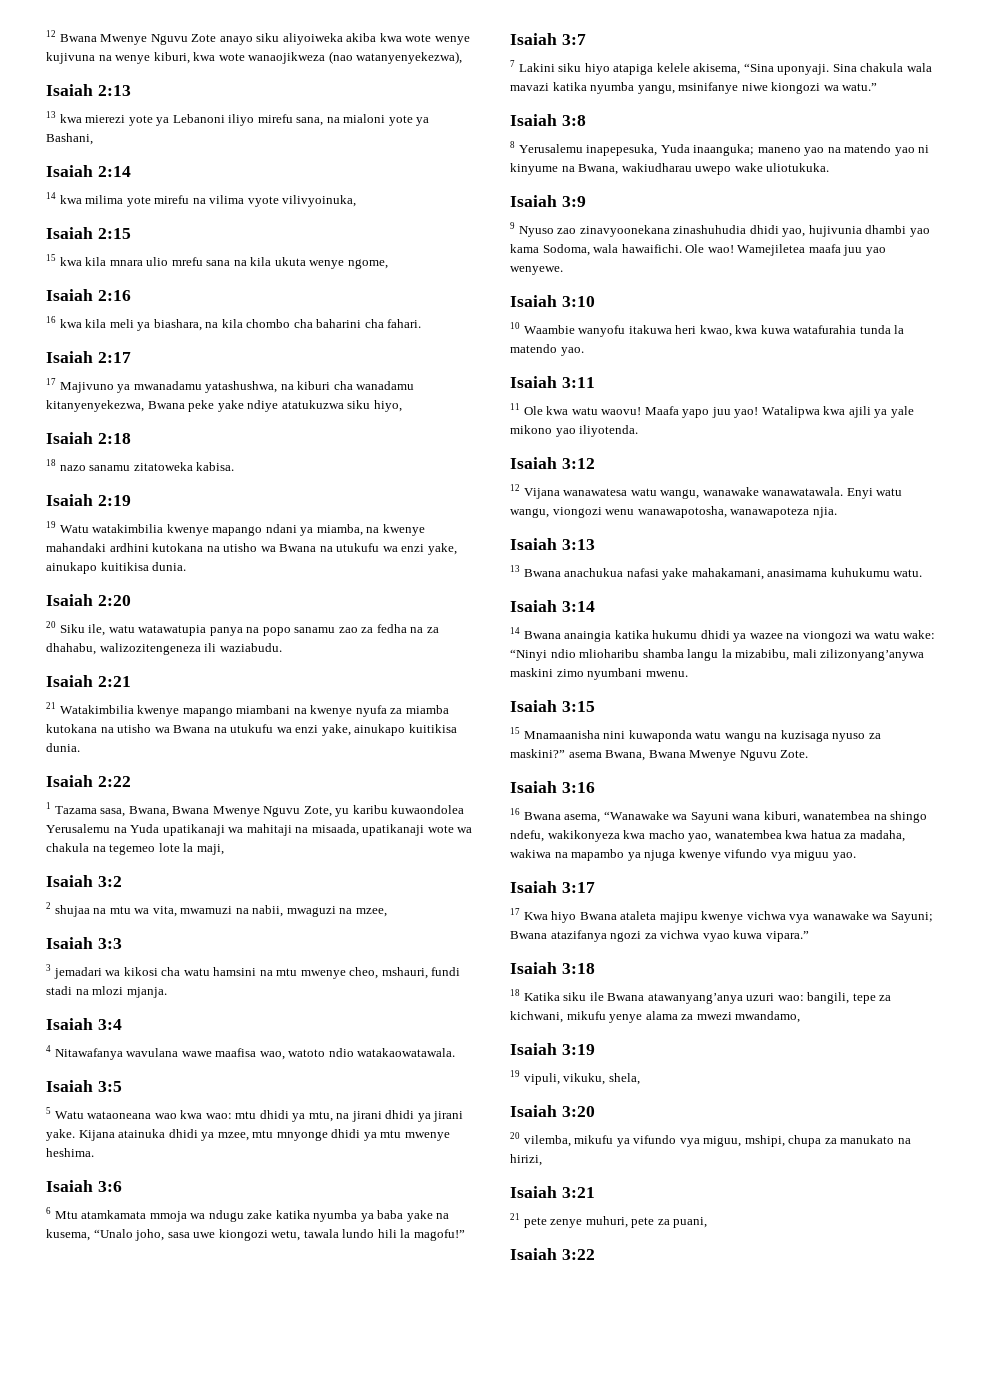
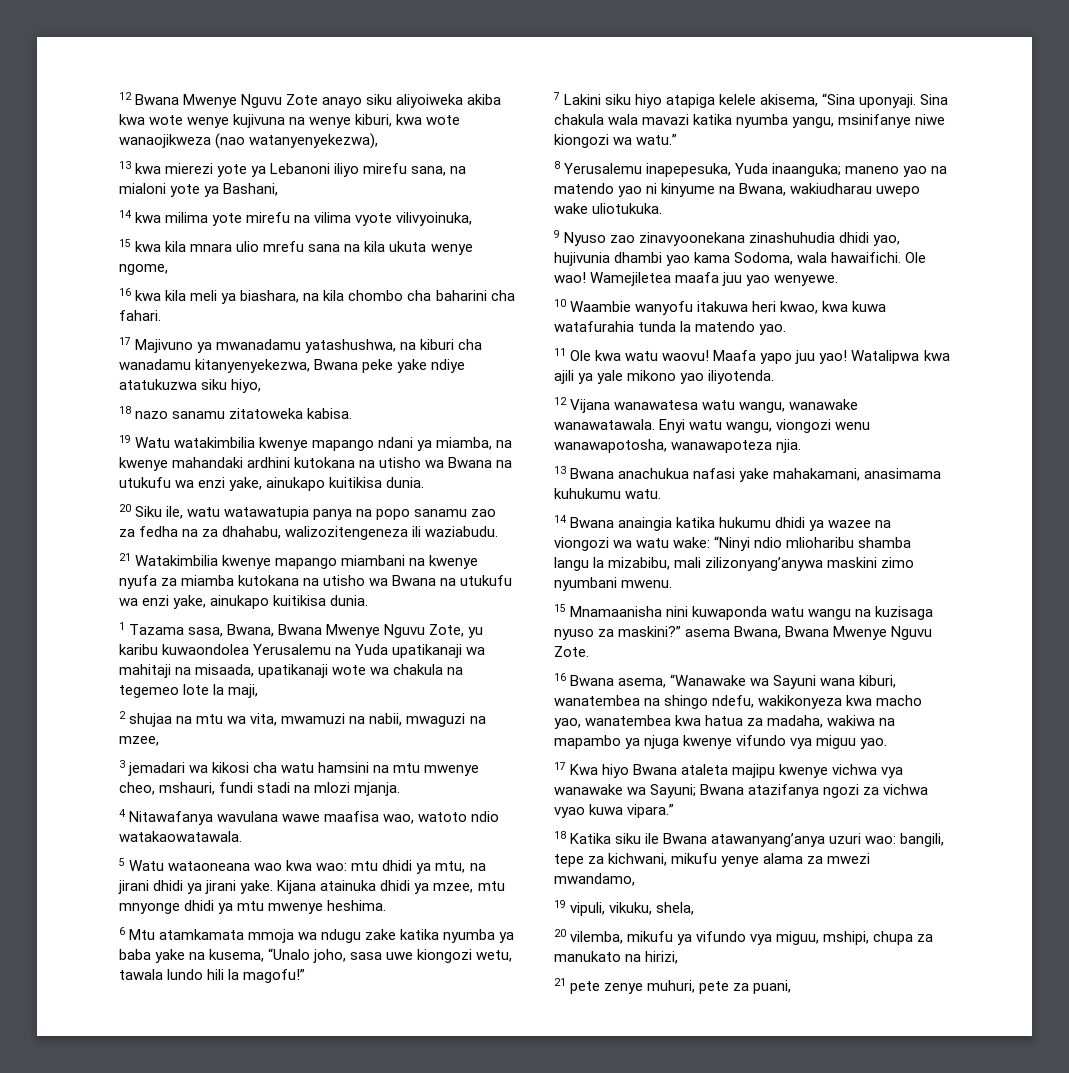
[46,84,131,96] // Isaiah 2:13 -> (379, 141) none
[46,165,131,177] // Isaiah 2:14 -> (279, 189) none
[46,227,131,239] // Isaiah 2:15 -> (473, 219) none
[46,289,131,301] // Isaiah 2:16 -> (168, 269) none
[46,351,131,363] // Isaiah 2:17 -> (161, 315) none
[46,432,131,444] // Isaiah 2:18 -> (262, 386) none
[46,494,131,506] // Isaiah 2:19 -> (353, 413) none
[46,594,131,606] // Isaiah 2:20 -> (425, 482) none
[46,675,131,687] // Isaiah 2:21 -> (499, 531) none
[46,775,131,787] // Isaiah 2:22 -> (369, 600) none
[46,875,122,887] // Isaiah 3:2 -> (259, 691) none
[46,937,122,949] // Isaiah 3:3 -> (159, 741) none
[46,1018,122,1030] // Isaiah 3:4 -> (401, 789) none
[46,1080,122,1092] // Isaiah 3:5 -> (242, 836) none
[46,1180,122,1192] // Isaiah 3:6 -> (387, 905) none
[510,33,586,45] // Isaiah 3:7 -> (306, 976) none
[510,114,586,126] // Isaiah 3:8 -> (678, 139) none
[510,195,586,207] // Isaiah 3:9 -> (663, 208) none
[510,295,595,307] // Isaiah 3:10 -> (839, 280) none
[510,376,595,388] // Isaiah 3:11 -> (787, 329) none
[510,457,595,469] // Isaiah 3:12 -> (775, 377) none
[510,538,595,550] // Isaiah 3:13 -> (802, 446) none
[510,600,595,612] // Isaiah 3:14 -> (662, 494) none
[510,700,595,712] // Isaiah 3:15 -> (673, 584) none
[510,781,595,793] // Isaiah 3:16 -> (589, 651) none
[510,881,595,893] // Isaiah 3:17 -> (888, 743) none
[510,962,595,974] // Isaiah 3:18 -> (675, 811) none
[510,1043,595,1055] // Isaiah 3:19 -> (635, 879) none
[510,1105,595,1117] // Isaiah 3:20 -> (695, 908) none
[510,1186,595,1198] // Isaiah 3:21 -> (679, 957) none
[510,1248,595,1260] // Isaiah 3:22 -> (792, 987) none

